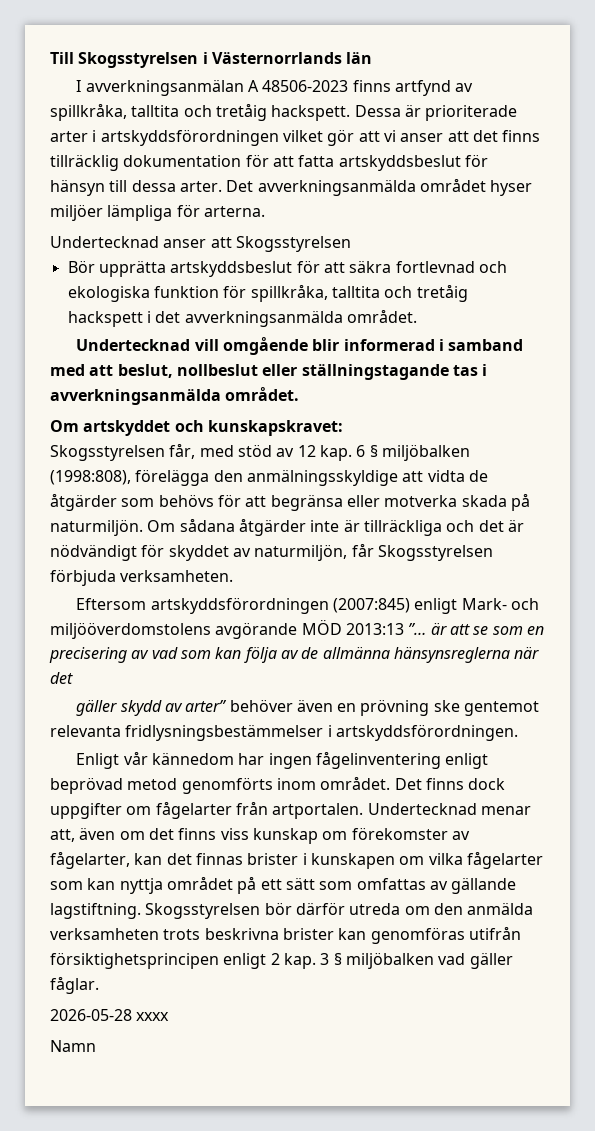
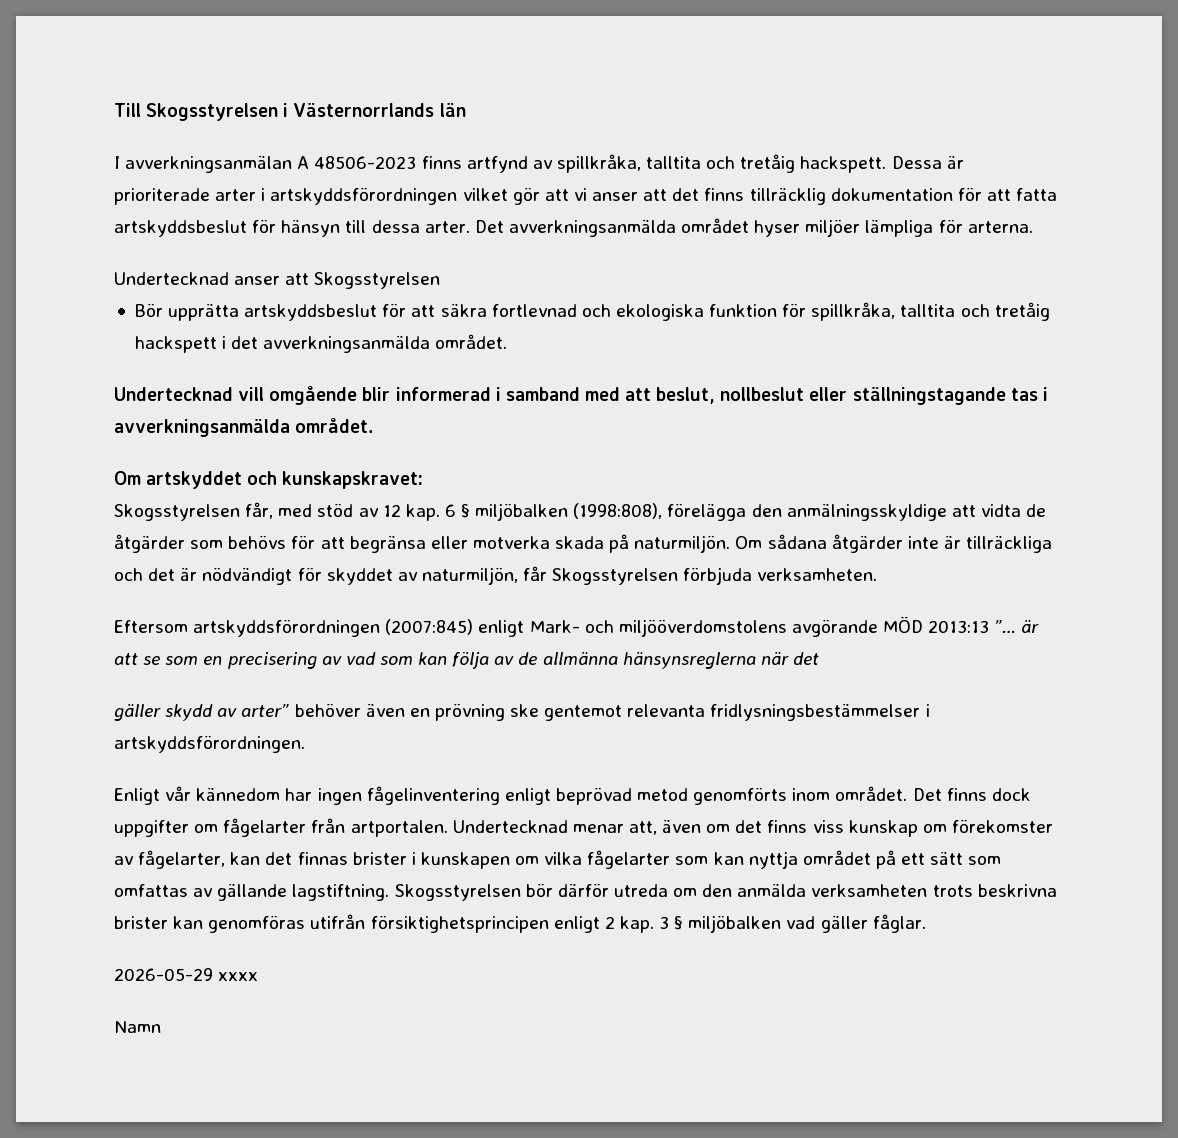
[50,1009,132,1021] 2026-05-28 -> [114,968,213,981] 2026-05-29

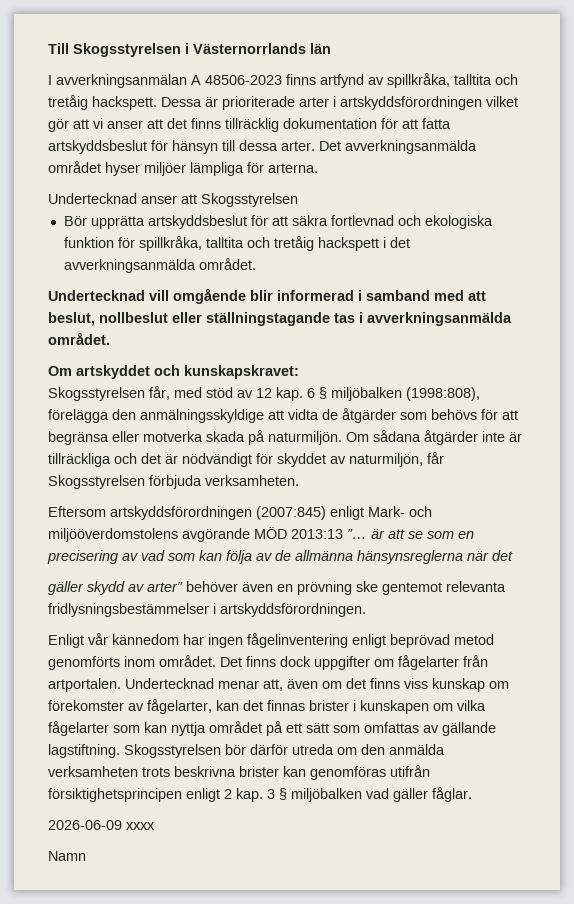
[114,968,213,981] 2026-05-29 -> [48,820,122,830] 2026-06-09

